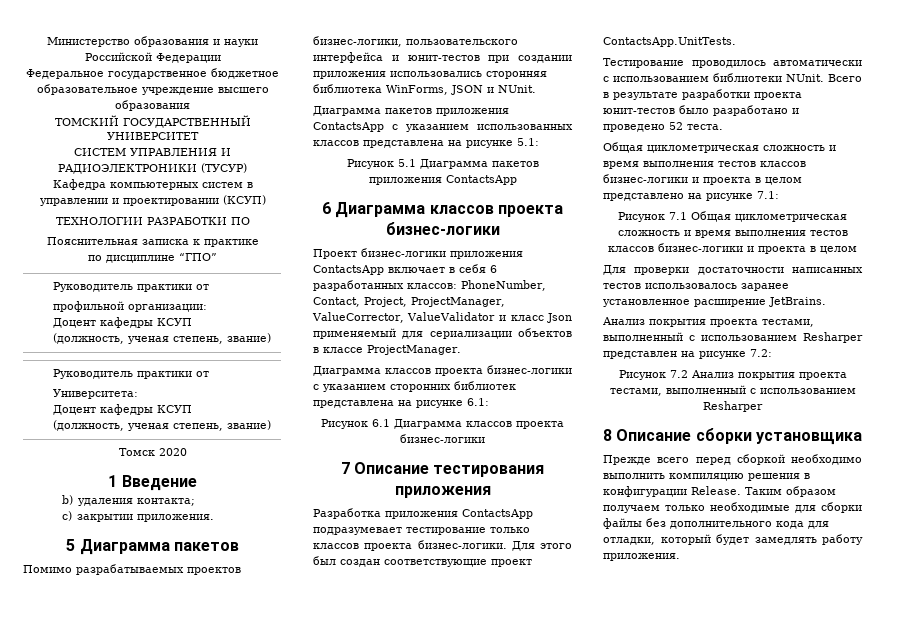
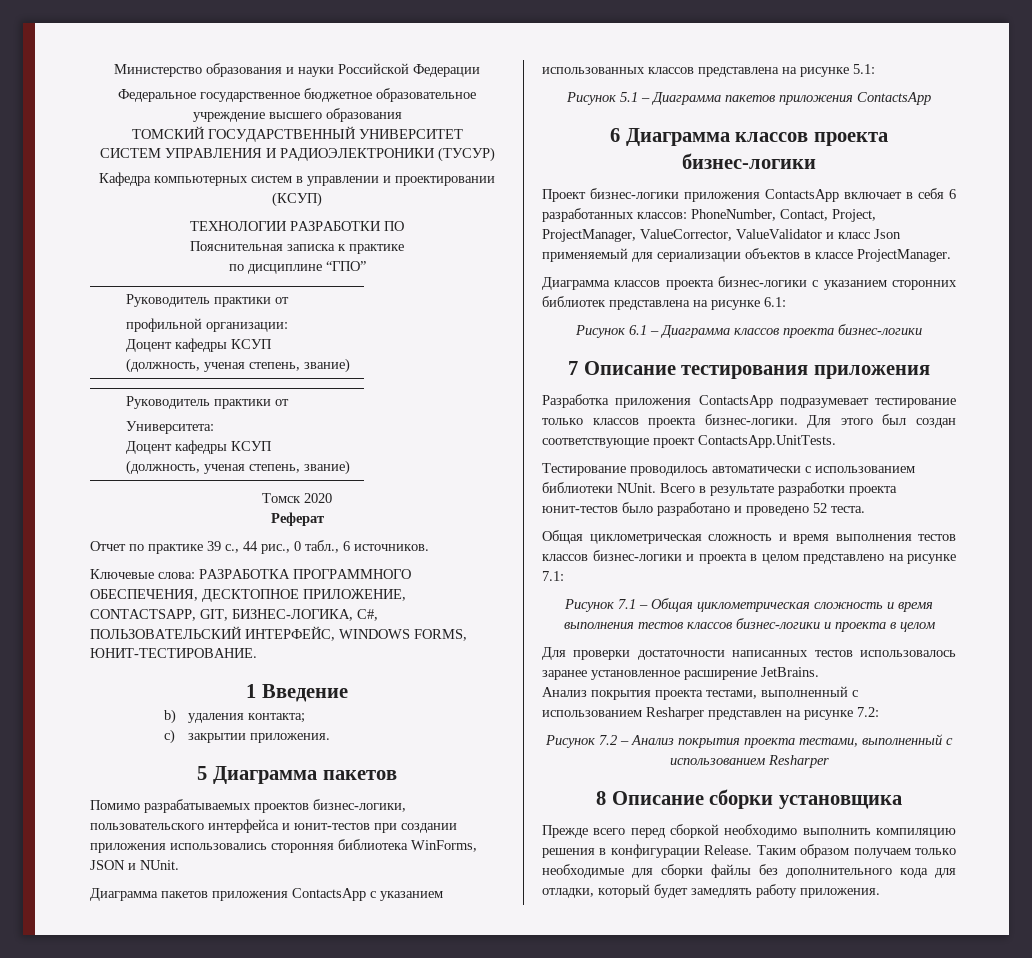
(187, 452) none -> [270,512,324,526] [90,540,429,554] [90,569,411,579] [90,589,406,602] [90,609,378,621] [90,626,467,641] [90,648,257,658] // Реферат // Отчет по практике 39 с., 44 рис., 0 табл., 6 источников. // Ключевые слова: РАЗРАБОТКА ПРОГРАММНОГО ОБЕСПЕЧЕНИЯ, ДЕСКТОПНОЕ ПРИЛОЖЕНИЕ, CONTACTSAPP, GIT, БИЗНЕС-ЛОГИКА, C#, ПОЛЬЗОВАТЕЛЬСКИЙ ИНТЕРФЕЙС, WINDOWS FORMS, ЮНИТ-ТЕСТИРОВАНИЕ.
(416, 163) none -> [641,98,650,102] –
(390, 423) none -> [650,331,659,335] –
(687, 216) none -> [639,605,648,609] –
(688, 374) none -> [620,741,629,745] –

